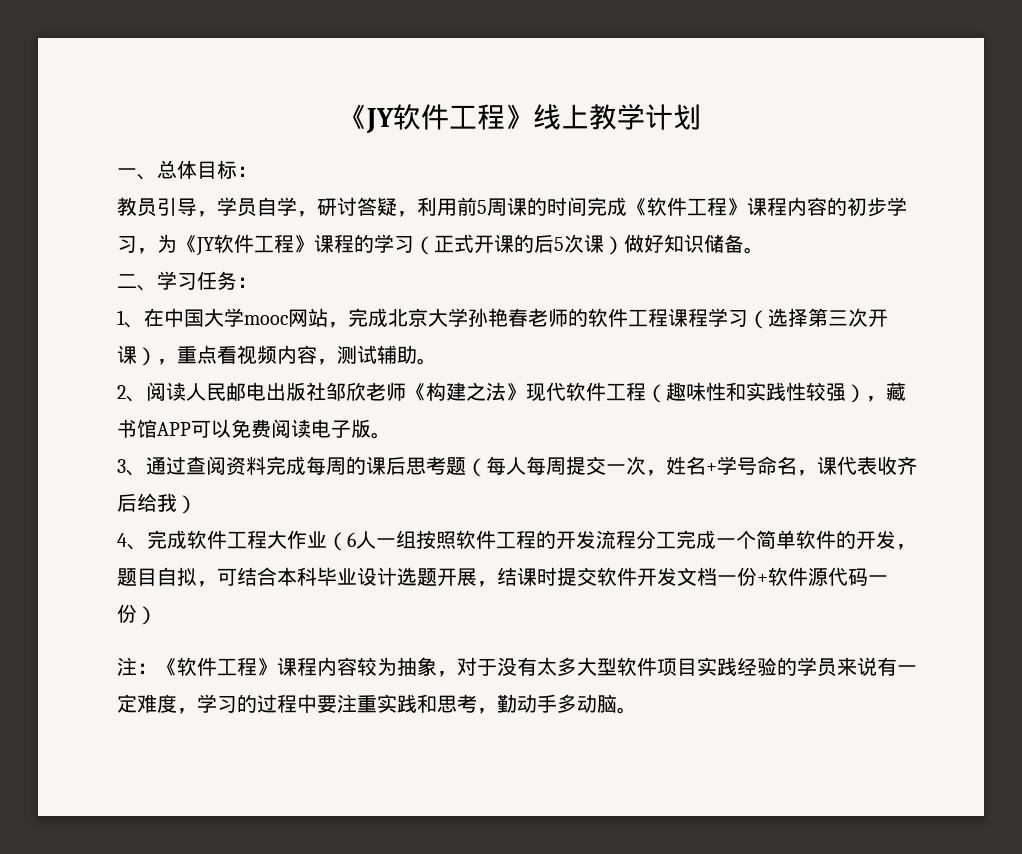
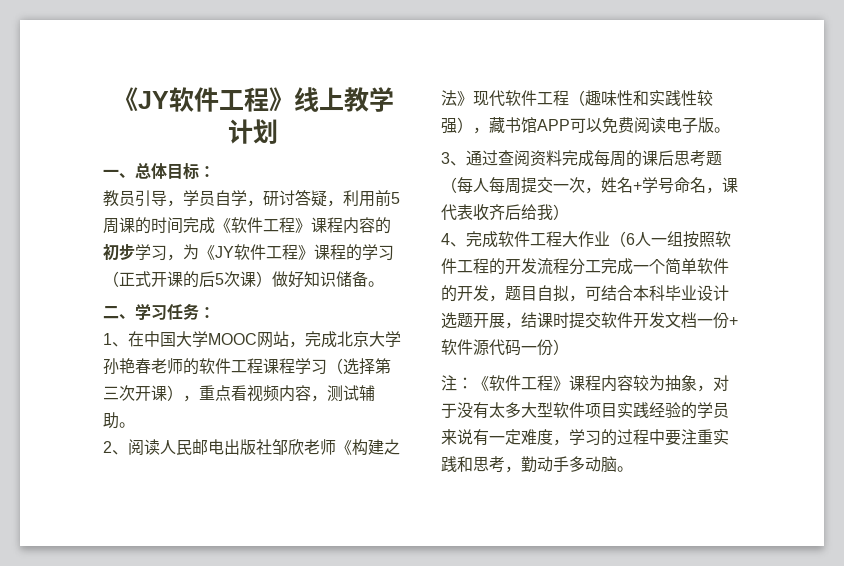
[244,315,288,325] mooc -> [208,333,257,345] MOOC

